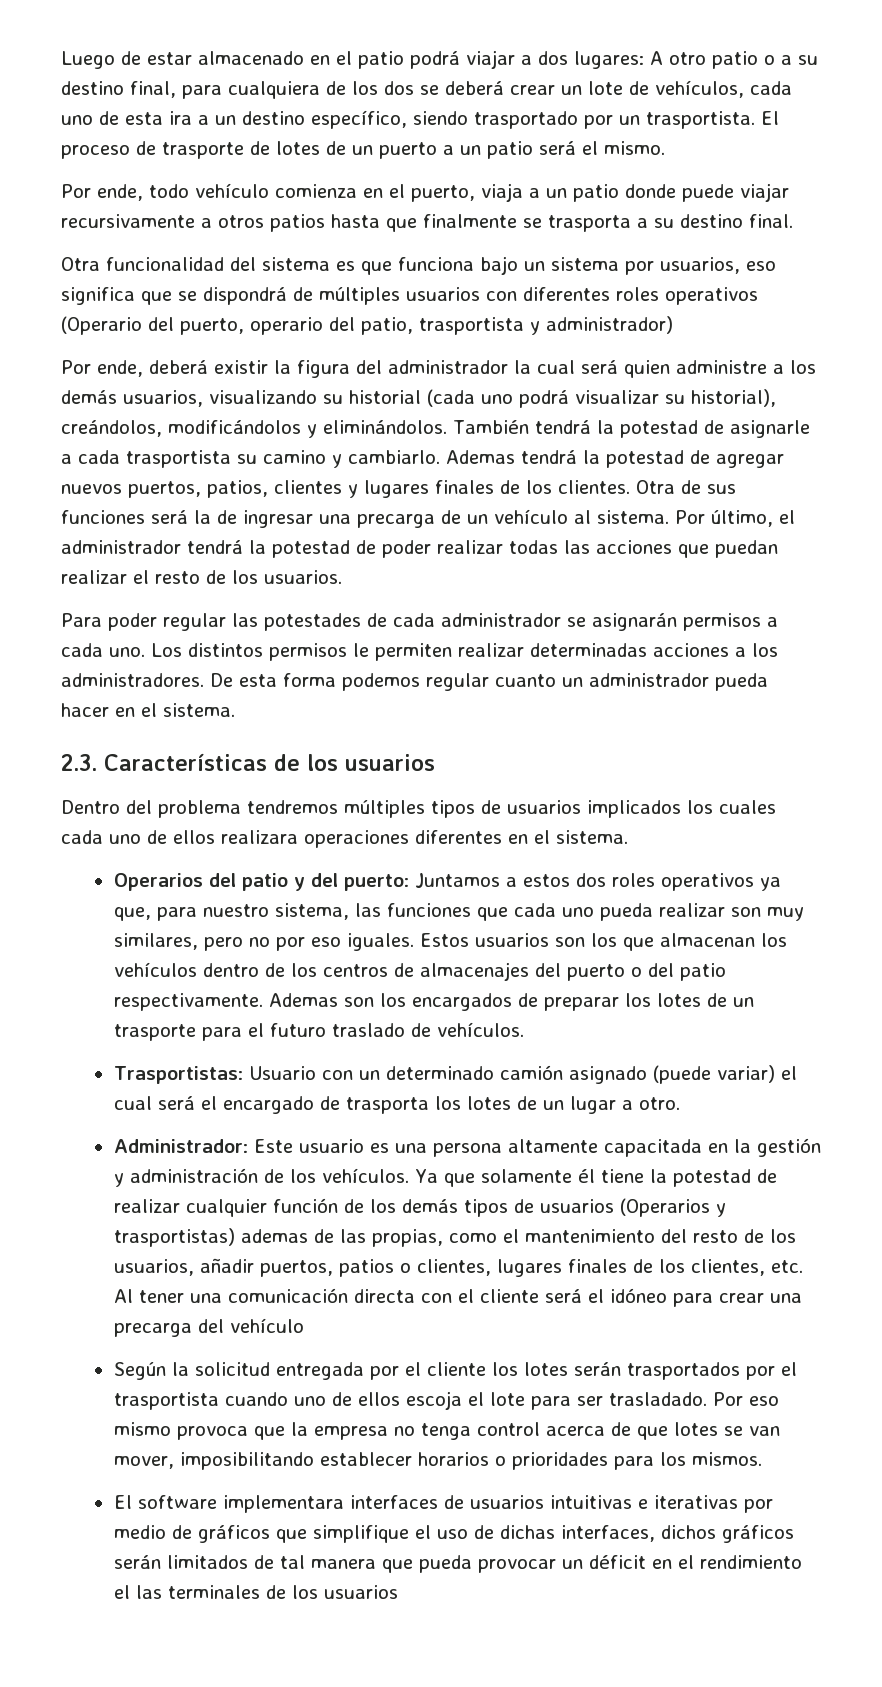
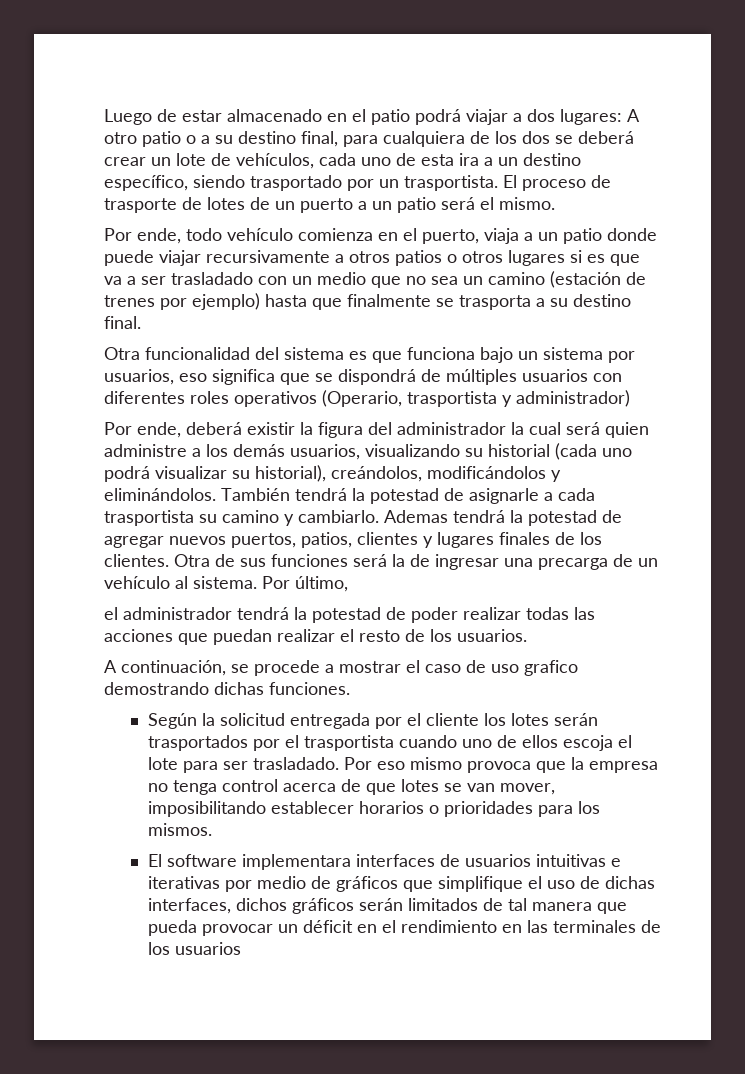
(325, 223) none -> [447,250,640,266] [104,271,646,288] [104,293,260,310] o otros lugares si es que va a ser trasladado con un medio que no sea un camino (estación de trenes por ejemplo)
[61,316,413,335] (Operario del puerto, operario del patio, -> [322,390,402,407] (Operario,
(773, 518) none -> (348, 584) //
[61,613,778,631] [61,643,778,661] [61,673,768,691] [61,703,235,717] [61,753,435,771] [61,800,776,818] [61,830,628,848] [113,873,781,891] [113,903,804,921] [113,933,787,951] [113,962,726,981] [113,993,754,1011] [113,1022,524,1041] [113,1065,797,1084] [113,1096,680,1114] [113,1138,821,1157] [113,1168,777,1187] [113,1198,726,1217] [113,1228,796,1247] [113,1258,803,1277] [113,1288,802,1307] [113,1318,304,1337] Para poder regular las potestades de cada administrador se asignarán permisos a cada uno. Los distintos permisos le permiten realizar determinadas acciones a los administradores. De esta forma podemos regular cuanto un administrador pueda hacer en el sistema. // 2.3. Características de los usuarios // Dentro del problema tendremos múltiples tipos de usuarios implicados los cuales cada uno de ellos realizara operaciones diferentes en el sistema. // Operarios del patio y del puerto: Juntamos a estos dos roles operativos ya que, para nuestro sistema, las funciones que cada uno pueda realizar son muy similares, pero no por eso iguales. Estos usuarios son los que almacenan los vehículos dentro de los centros de almacenajes del puerto o del patio respectivamente. Ademas son los encargados de preparar los lotes de un trasporte para el futuro traslado de vehículos. // Trasportistas: Usuario con un determinado camión asignado (puede variar) el cual será el encargado de trasporta los lotes de un lugar a otro. // Administrador: Este usuario es una persona altamente capacitada en la gestión y administración de los vehículos. Ya que solamente él tiene la potestad de realizar cualquier función de los demás tipos de usuarios (Operarios y trasportistas) ademas de las propias, como el mantenimiento del resto de los usuarios, añadir puertos, patios o clientes, lugares finales de los clientes, etc. Al tener una comunicación directa con el cliente será el idóneo para crear una precarga del vehículo -> [104,660,578,676] [104,682,350,695] A continuación, se procede a mostrar el caso de uso grafico demostrando dichas funciones.
[113,1585,130,1599] el -> [501,924,522,933] en

